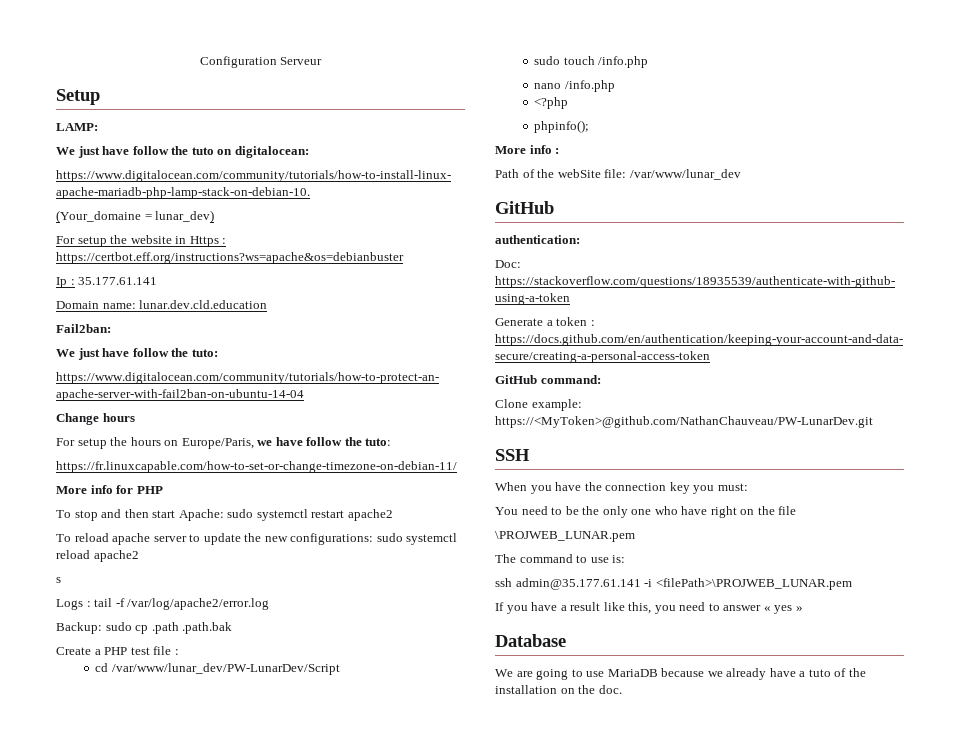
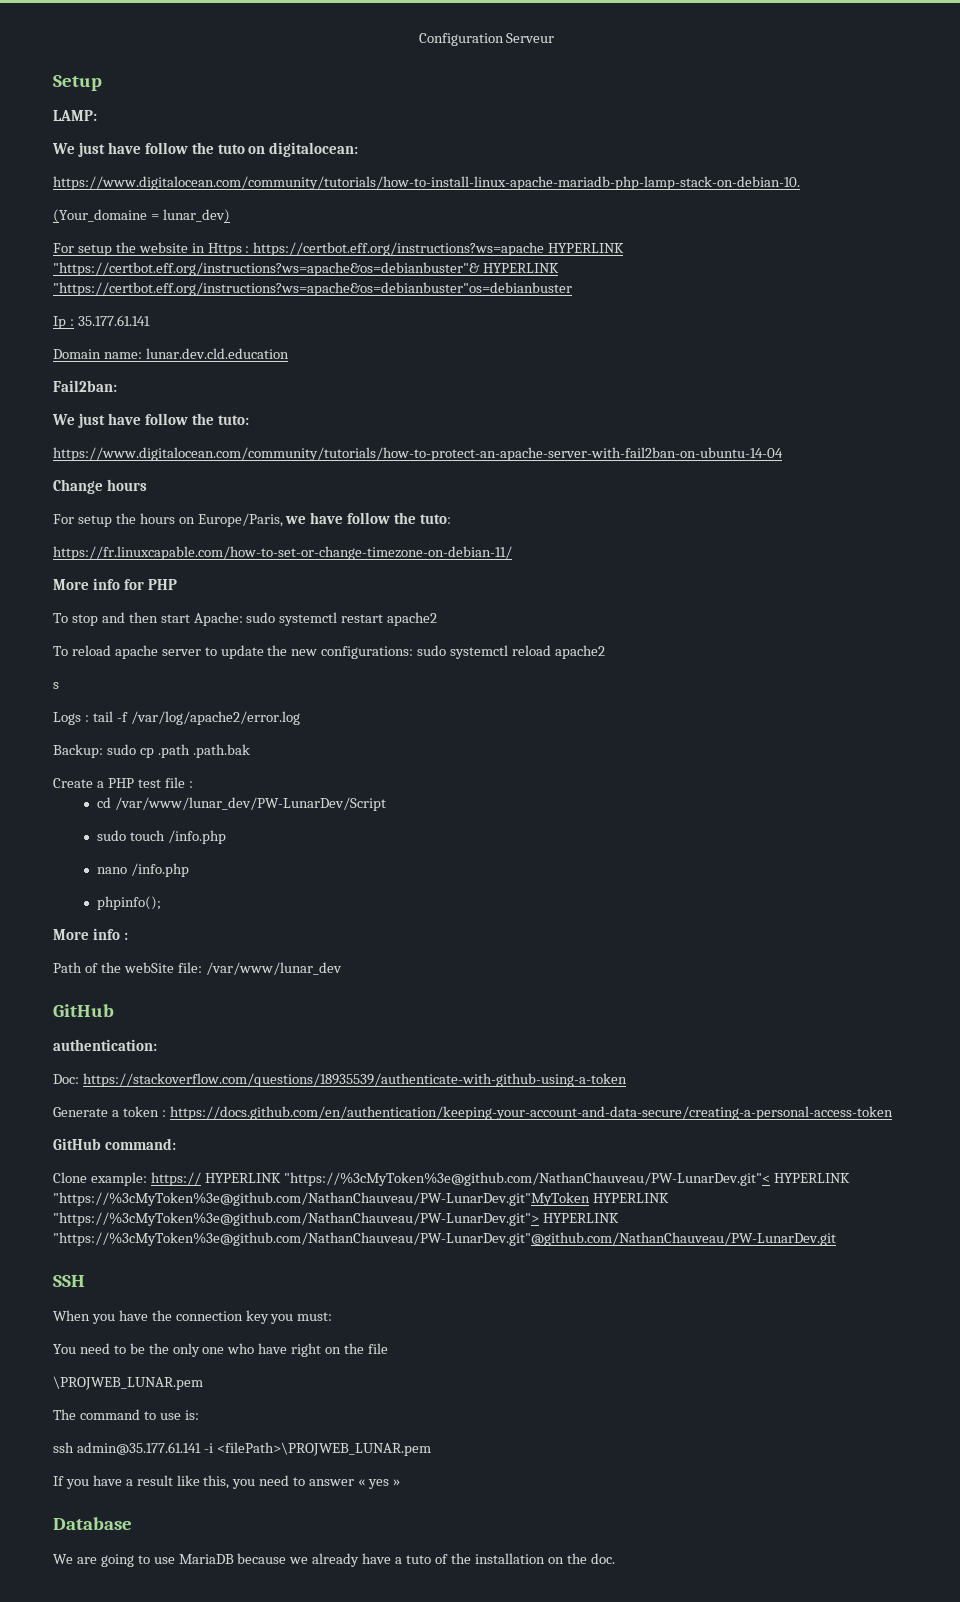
[56,252,404,264] https://certbot.eff.org/instructions?ws=apache&os=debianbuster -> [253,242,625,256] [53,262,559,276] [53,282,572,296] https://certbot.eff.org/instructions?ws=apache HYPERLINK "https://certbot.eff.org/instructions?ws=apache&os=debianbuster"& HYPERLINK "https://certbot.eff.org/instructions?ws=apache&os=debianbuster"os=debianbuster
[534,97,569,109] // <?php -> (190, 870) none
[495,416,873,428] https://<MyToken>@github.com/NathanChauveau/PW-LunarDev.git -> [150,1172,850,1186] [53,1192,669,1206] [53,1212,619,1226] [53,1232,836,1246] https:// HYPERLINK "https://%3cMyToken%3e@github.com/NathanChauveau/PW-LunarDev.git"< HYPERLINK "https://%3cMyToken%3e@github.com/NathanChauveau/PW-LunarDev.git"MyToken HYPERLINK "https://%3cMyToken%3e@github.com/NathanChauveau/PW-LunarDev.git"> HYPERLINK "https://%3cMyToken%3e@github.com/NathanChauveau/PW-LunarDev.git"@github.com/NathanChauveau/PW-LunarDev.git

